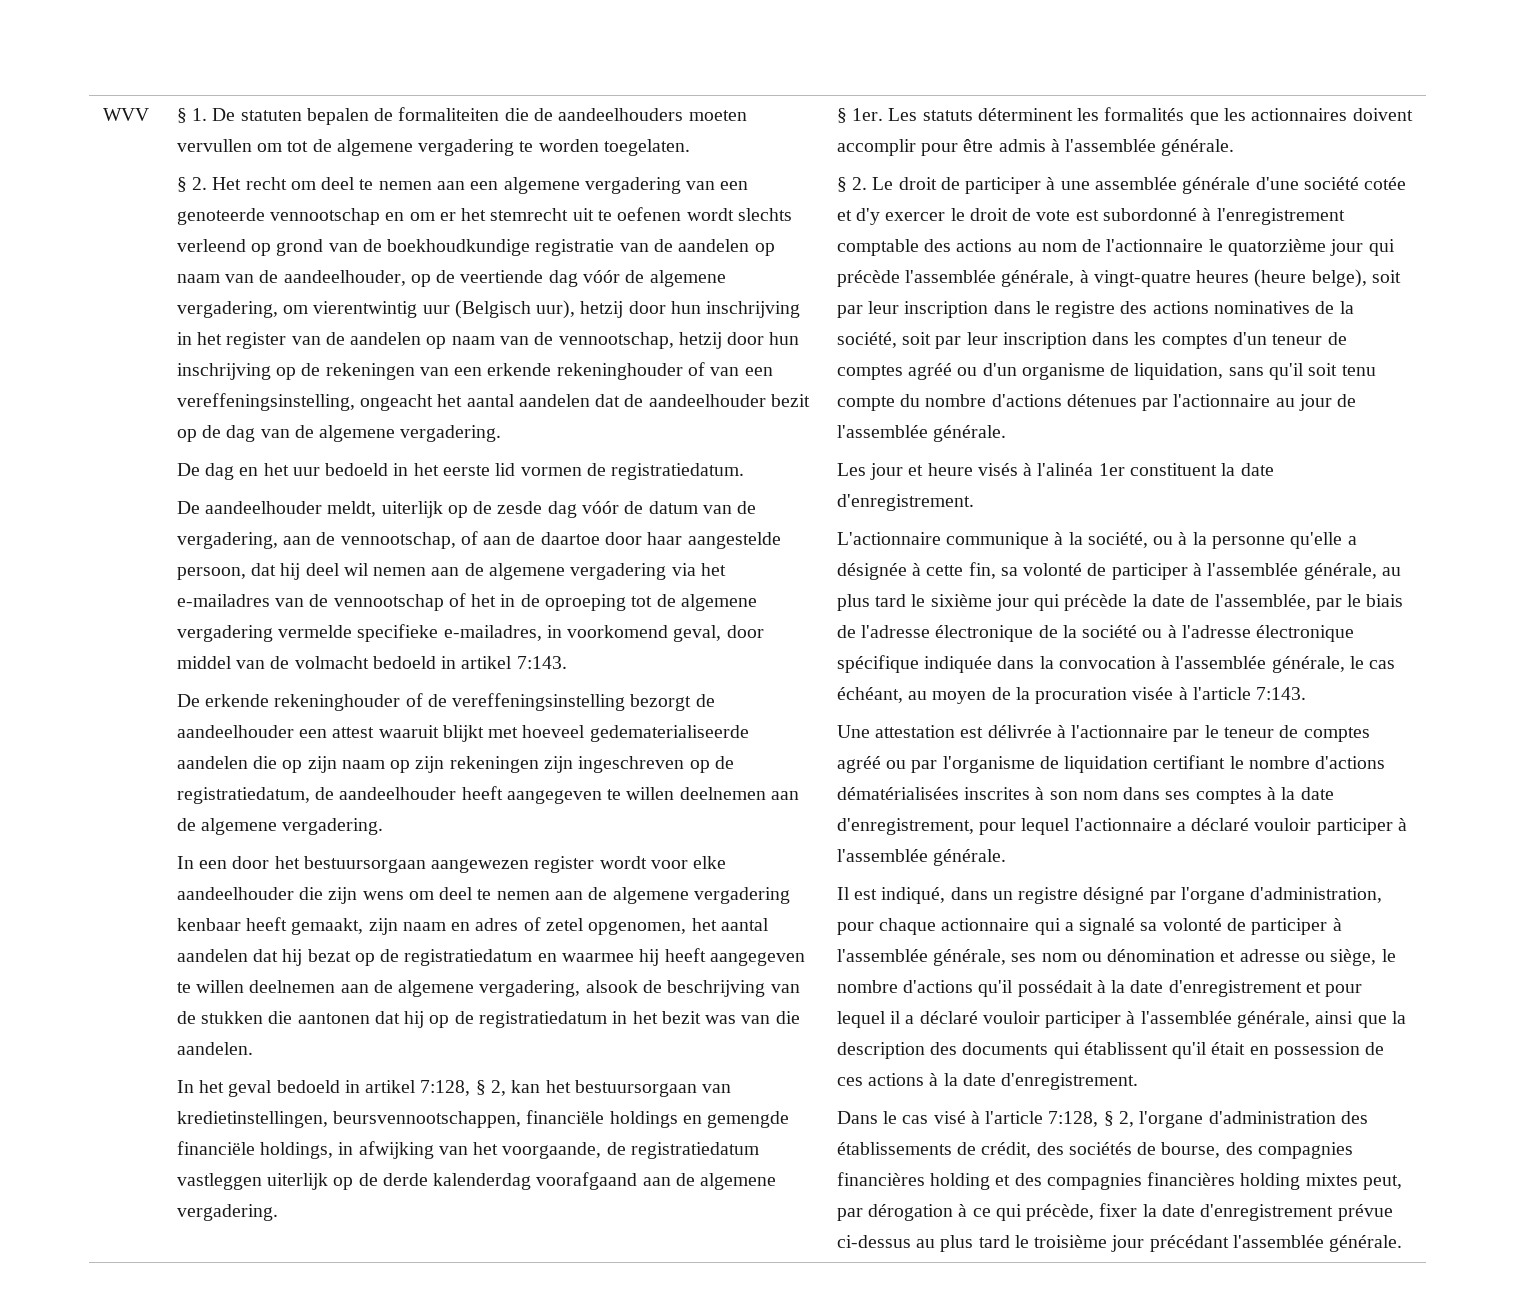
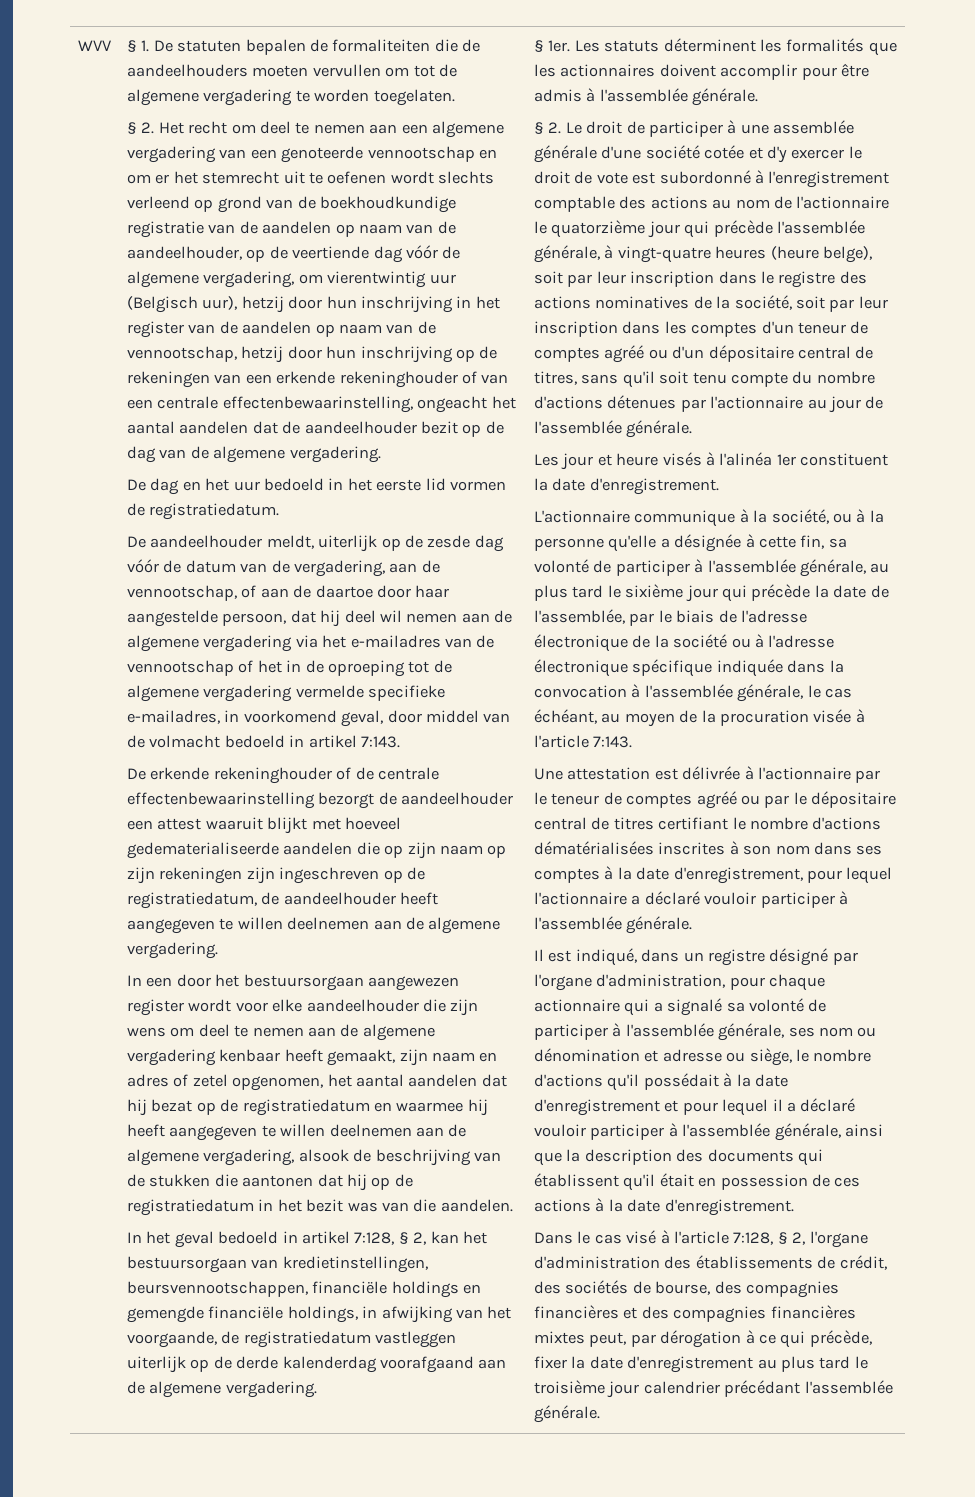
[176,393,355,411] vereffeningsinstelling, -> [157,396,413,413] centrale effectenbewaarinstelling,
[452,693,626,711] vereffeningsinstelling -> [378,767,440,780] [126,792,315,809] centrale effectenbewaarinstelling
[1021,363,1224,380] organisme de liquidation, -> [708,345,874,362] [533,371,577,385] dépositaire central de titres,
[942,756,1149,773] l'organisme de liquidation -> [793,791,897,808] [533,817,654,830] le dépositaire central de titres
[930,1173,991,1190] holding -> (619, 1312) none
[1240,1173,1301,1190] holding -> (856, 1312) none
[1337,1204,1393,1221] [836,1235,911,1248] prévue ci-dessus -> (754, 1364) none
(1145, 1243) none -> [643,1381,720,1394] calendrier

